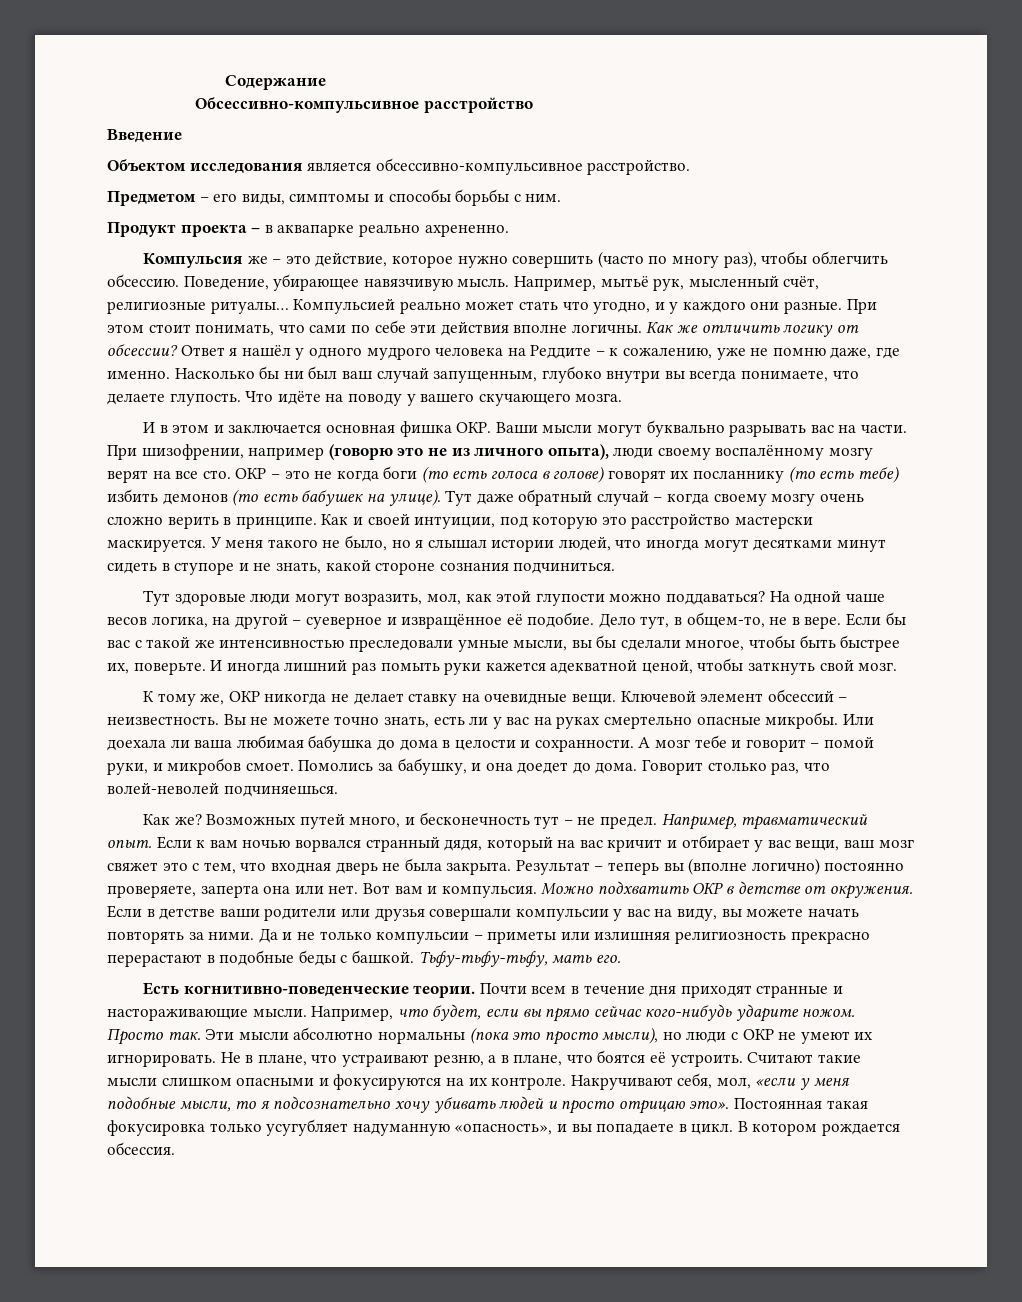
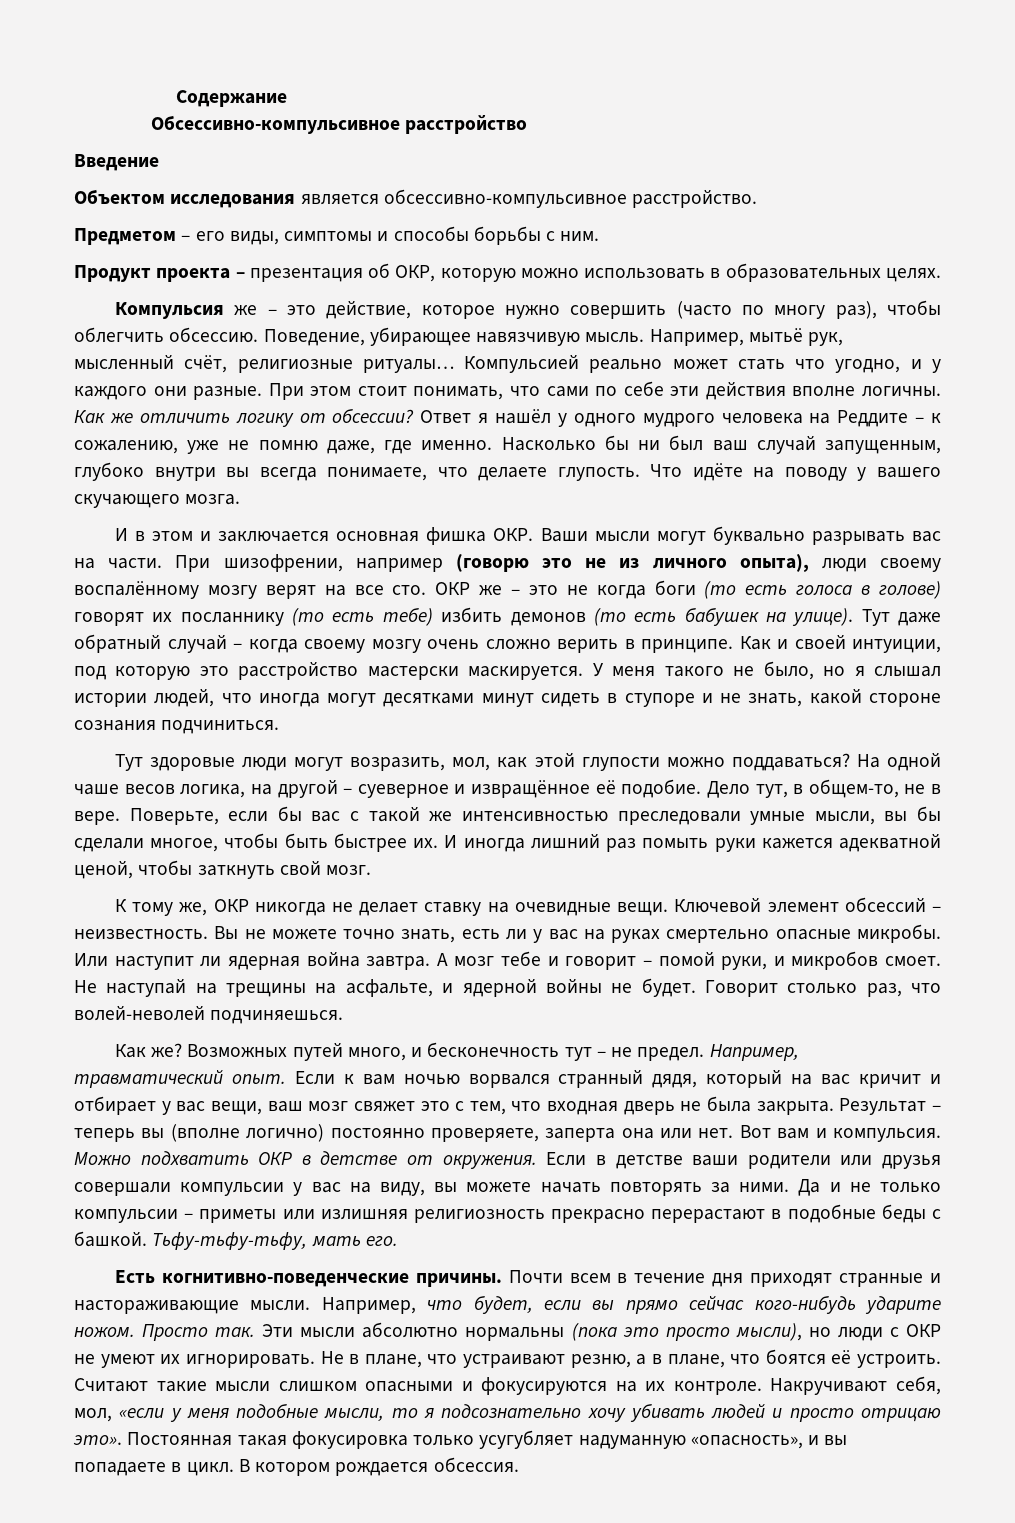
[264,224,509,237] в аквапарке реально ахрененно. -> [249,263,941,282] презентация об ОКР, которую можно использовать в образовательных целях.
(267, 473) none -> [479,585,503,595] же
[846,613,882,626] Если -> [129,808,269,825] Поверьте, если
[107,662,206,675] их, поверьте. -> [413,838,439,848] их.
[107,735,634,752] доехала ли ваша любимая бабушка до дома в целости и сохранности. -> [114,951,431,970] наступит ли ядерная война завтра.
[298,758,638,775] Помолись за бабушку, и она доедет до дома. -> [74,978,696,997] Не наступай на трещины на асфальте, и ядерной войны не будет.
[413,985,476,998] теории. -> [415,1273,502,1287] причины.

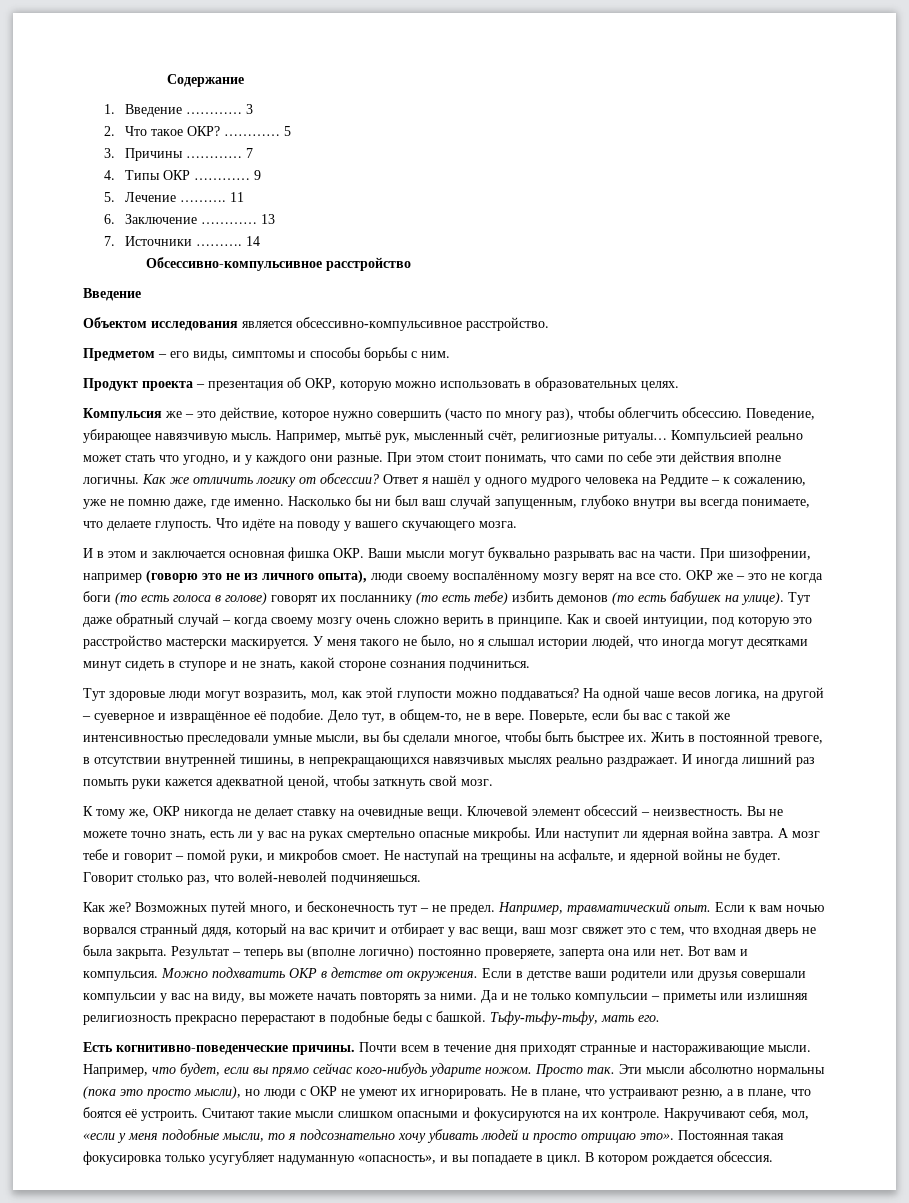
(288, 98) none -> [104,104,254,117] [104,126,292,136] [104,148,254,161] [104,170,262,180] [104,192,245,202] [104,214,276,224] [104,236,261,246] // 1. Введение ………… 3 // 2. Что такое ОКР? ………… 5 // 3. Причины ………… 7 // 4. Типы ОКР ………… 9 // 5. Лечение ………. 11 // 6. Заключение ………… 13 // 7. Источники ………. 14
(439, 843) none -> [651,731,823,745] [83,753,678,767] Жить в постоянной тревоге, в отсутствии внутренней тишины, в непрекращающихся навязчивых мыслях реально раздражает.

